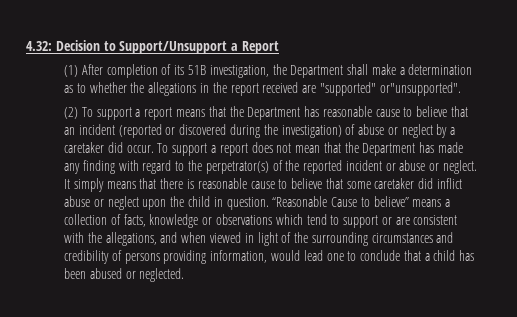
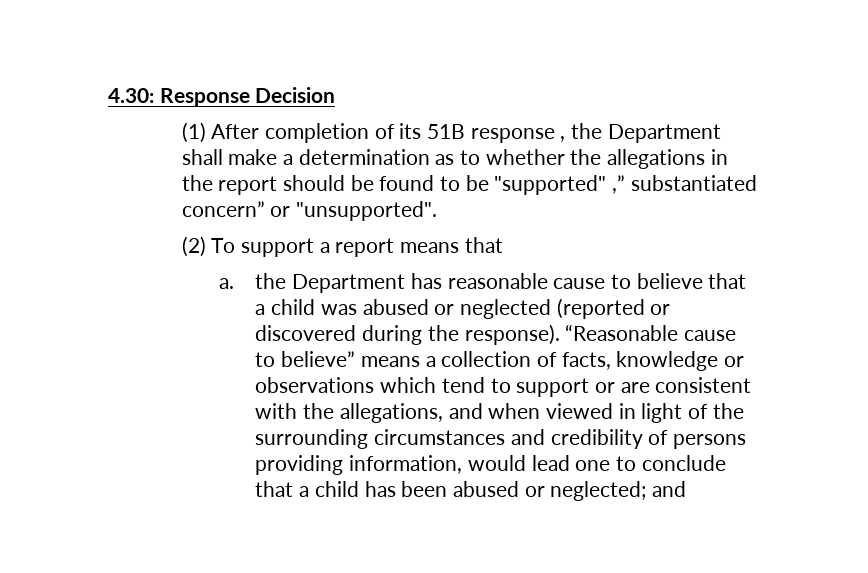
[26,41,52,51] 4.32: -> [108,88,250,107] 4.30: Response
[103,41,279,54] to Support/Unsupport a Report -> (336, 95) none
[209,65,269,78] investigation, -> [470,128,566,143] response ,
[262,82,461,96] received are "supported" or"unsupported". -> [283,175,757,195] [181,201,438,221] should be found to be "supported" ,” substantiated concern” or "unsupported".
(226, 111) none -> [218,278,234,289] // a.
[64,124,115,135] an incident -> [255,299,551,319] a child was abused or neglected
[281,124,456,138] [64,142,463,156] [64,160,478,174] [64,178,463,192] [64,196,358,210] investigation) of abuse or neglect by a caretaker did occur. To support a report does not mean that the Department has made any finding with regard to the perpetrator(s) of the reported incident or abuse or neglect. It simply means that there is reasonable cause to believe that some caretaker did inflict abuse or neglect upon the child in question. “Reasonable Cause -> [464,324,736,345] response). “Reasonable cause
[139,268,185,282] neglected. -> [550,481,686,501] neglected; and

